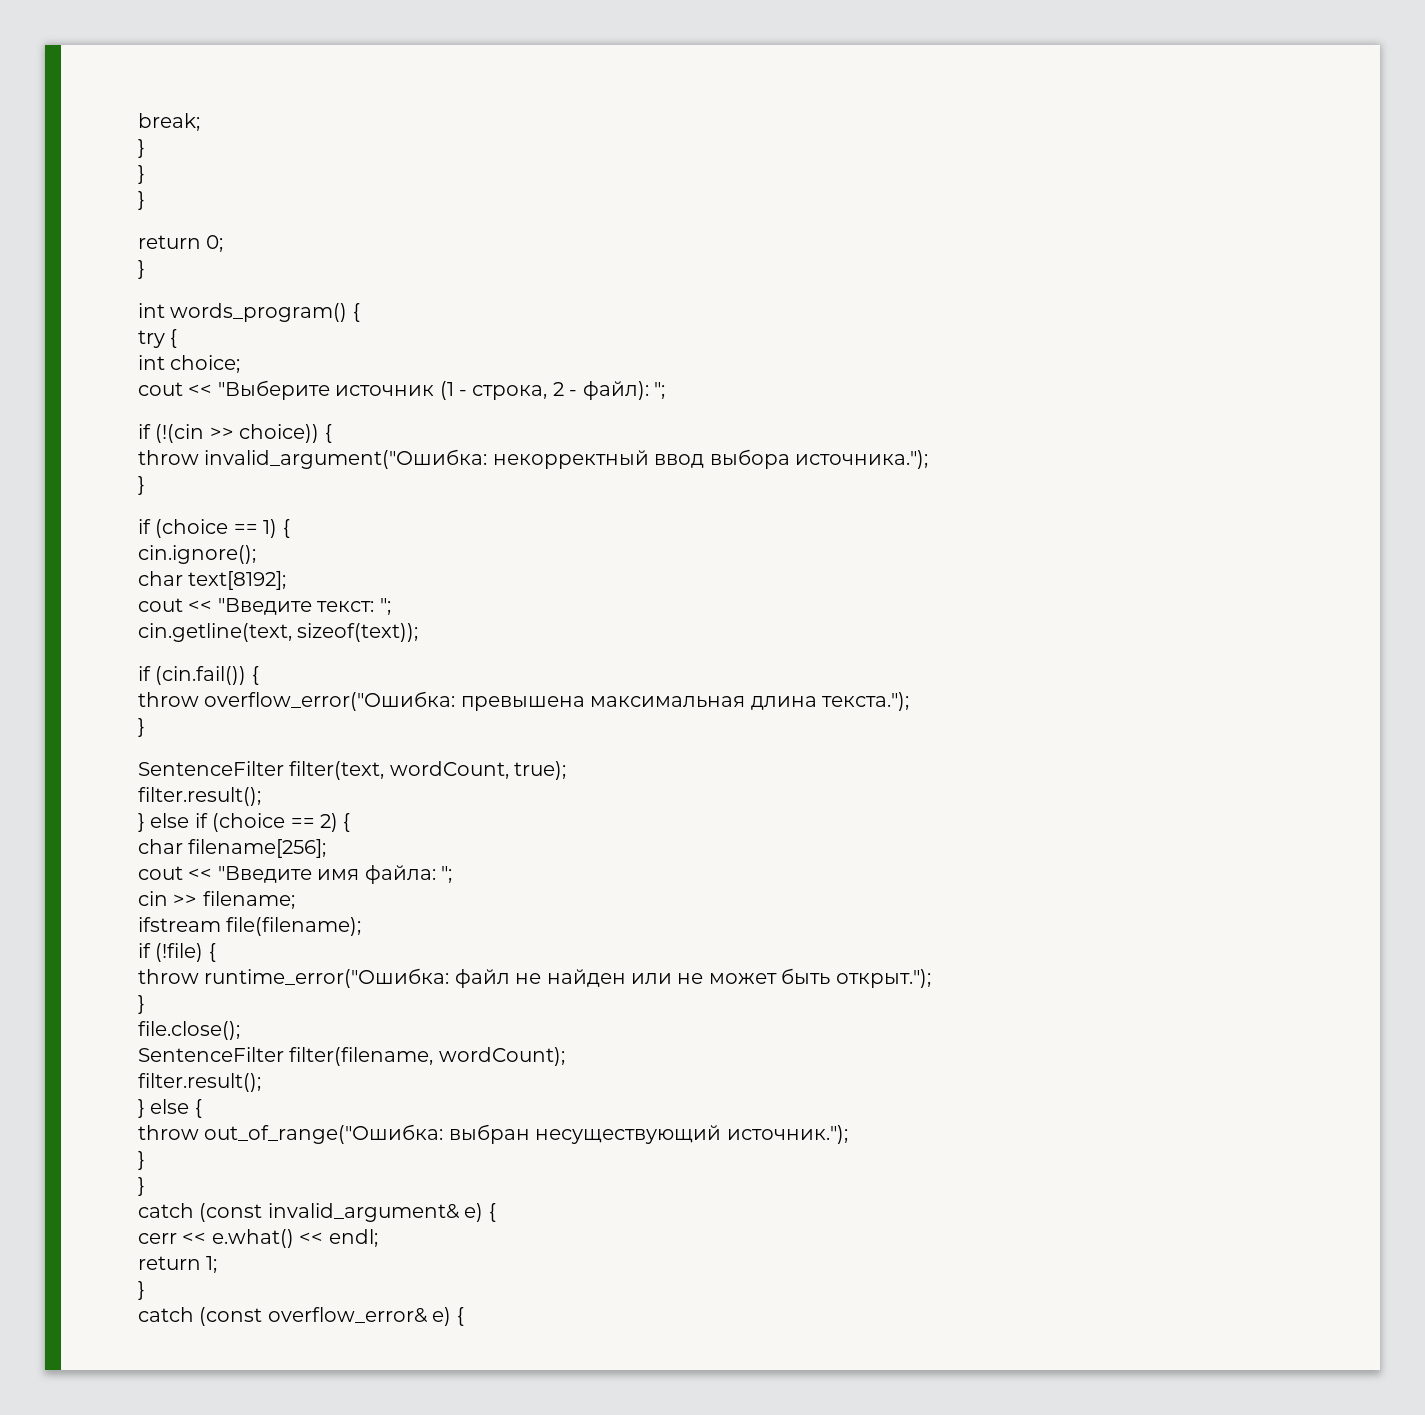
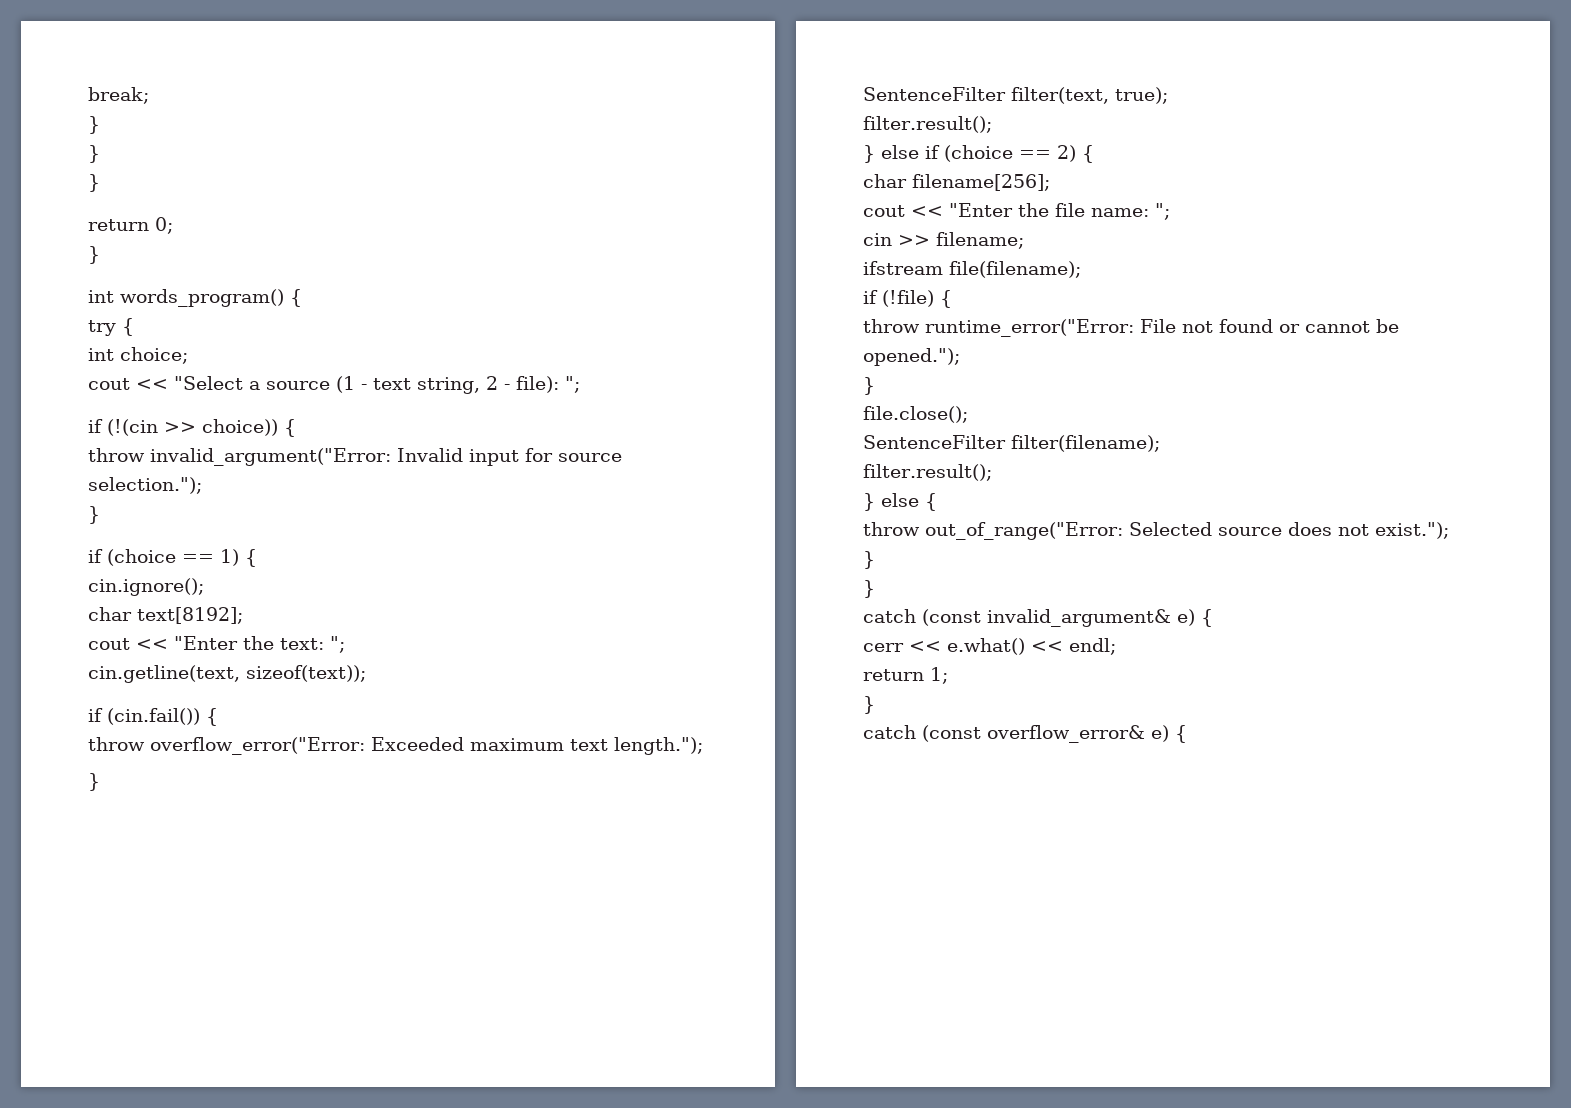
[217,380,548,400] "Выберите источник (1 - строка, -> [174,376,480,394] "Select a source (1 - text string,
[582,381,649,400] файл): -> [516,376,559,393] file):
[204,449,928,469] invalid_argument("Ошибка: некорректный ввод выбора источника."); -> [150,448,622,466] [88,477,202,494] invalid_argument("Error: Invalid input for source selection.");
[217,598,375,615] "Введите текст: -> [174,636,324,650] "Enter the text:
[204,691,909,711] overflow_error("Ошибка: превышена максимальная длина текста."); -> [150,737,703,755] overflow_error("Error: Exceeded maximum text length.");
[389,761,509,779] wordCount, -> (1109, 95) none
[217,865,436,884] "Введите имя файла: -> [949,203,1149,217] "Enter the file name:
[204,968,931,988] runtime_error("Ошибка: файл не найден или не может быть открыт."); -> [925,319,1399,337] [863,348,960,366] runtime_error("Error: File not found or cannot be opened.");
[289,1047,565,1066] filter(filename, wordCount); -> [1011,435,1160,452] filter(filename);
[204,1124,848,1144] out_of_range("Ошибка: выбран несуществующий источник."); -> [925,522,1449,540] out_of_range("Error: Selected source does not exist.");

